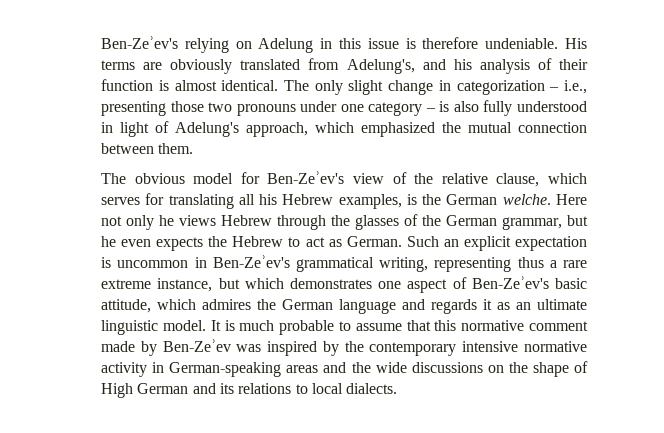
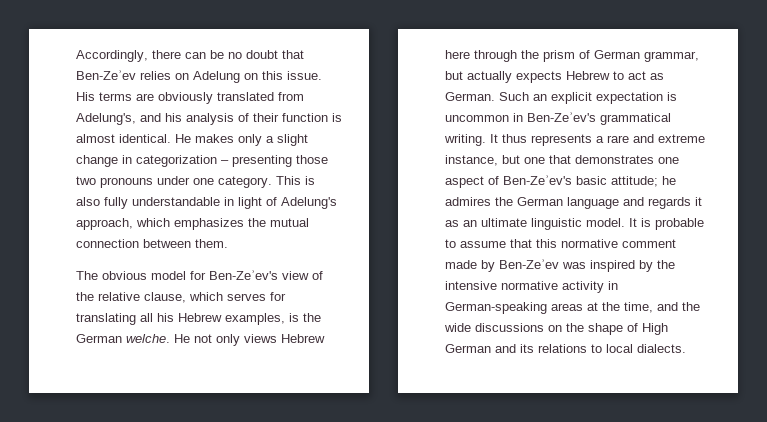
[101,36,559,53] Ben-Zeʾev's relying on Adelung in this issue is therefore undeniable. -> [75,50,304,62] [75,70,322,83] Accordingly, there can be no doubt that Ben-Zeʾev relies on Adelung on this issue.
[283,80,343,95] The only -> [174,134,274,146] He makes only a
[564,80,587,94] i.e., -> (229, 162) none
[368,102,436,116] category – -> [217,176,301,188] category. This
[517,101,587,112] understood -> [131,197,220,206] understandable
[361,122,436,137] emphasized -> [173,218,244,230] emphasizes
[556,194,588,205] Here -> [173,334,190,343] He
[159,215,175,226] he -> (240, 340) none
(273, 220) none -> [444,50,470,59] here
[355,214,588,230] [101,236,228,251] glasses of the German grammar, but he even expects the -> [542,50,699,62] [444,71,562,83] prism of German grammar, but actually expects
[379,257,544,272] writing, representing thus -> [443,134,592,146] writing. It thus represents
(587, 264) none -> [632,134,654,143] and
[244,278,284,289] which -> [523,155,571,164] one that
[101,299,197,313] attitude, which -> [610,176,676,187] attitude; he
[239,320,275,331] much -> (651, 222) none
[369,342,457,356] contemporary -> (675, 264) none
(319, 369) none -> [586,302,653,313] at the time,

